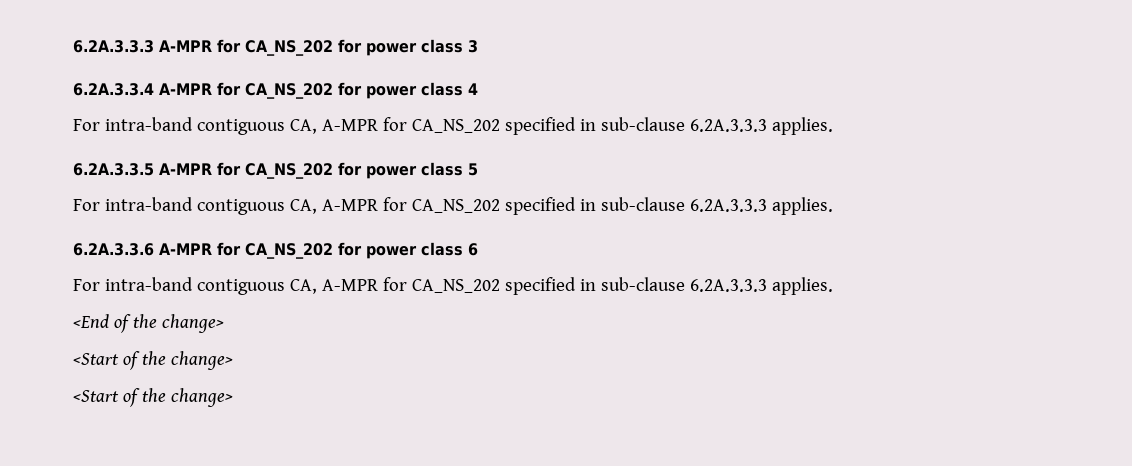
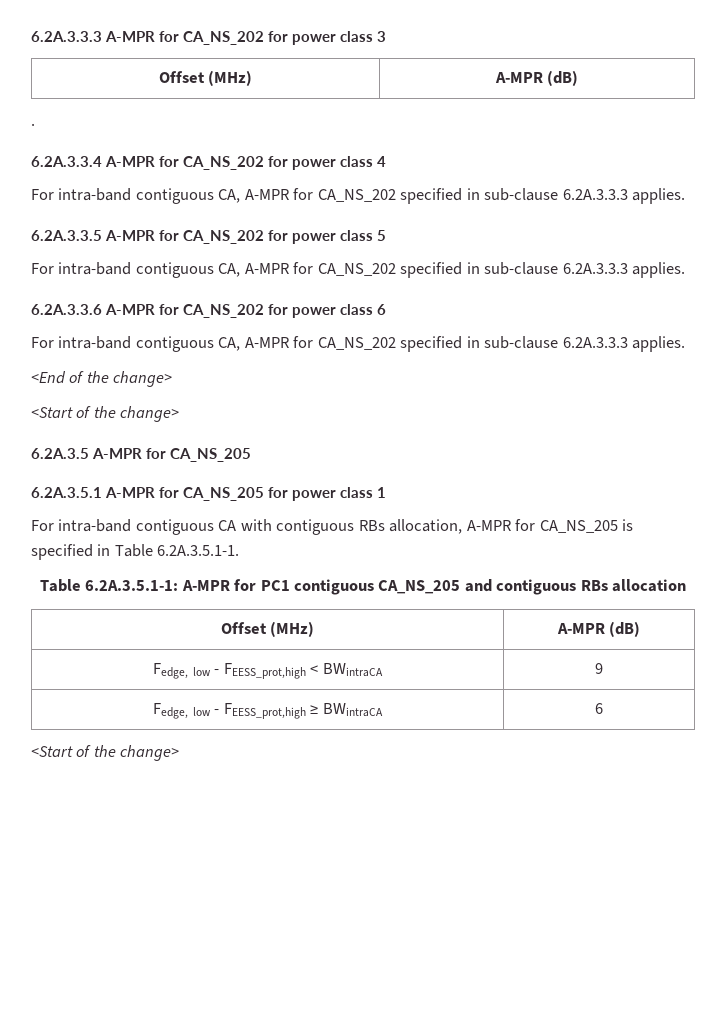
(478, 46) none -> [158,70,253,86] [494,70,579,86] [31,123,35,126] // Offset (MHz) | A-MPR (dB) // .
(233, 360) none -> [31,448,252,462] [31,487,387,501] [31,519,634,535] [31,544,240,560] [39,579,687,595] [220,621,315,637] [556,621,641,637] [153,663,383,679] [595,663,603,674] [153,703,383,719] [595,703,603,714] // 6.2A.3.5 A-MPR for CA_NS_205 // 6.2A.3.5.1 A-MPR for CA_NS_205 for power class 1 // For intra-band contiguous CA with contiguous RBs allocation, A-MPR for CA_NS_205 is specified in Table 6.2A.3.5.1-1. // Table 6.2A.3.5.1-1: A-MPR for PC1 contiguous CA_NS_205 and contiguous RBs allocation // Offset (MHz) | A-MPR (dB) // Fedge, low - FEESS_prot,high < BWintraCA | 9 // Fedge, low - FEESS_prot,high ≥ BWintraCA | 6

